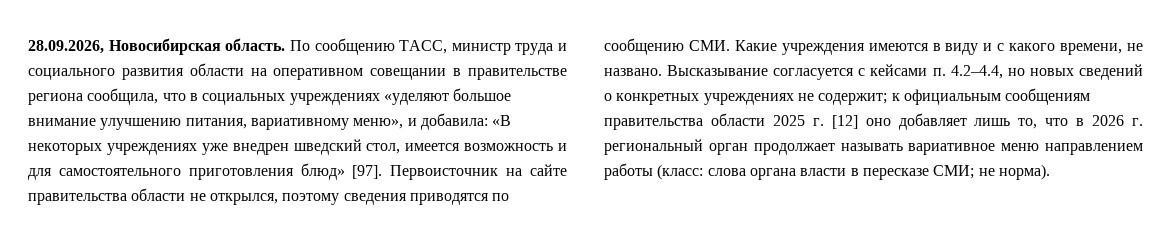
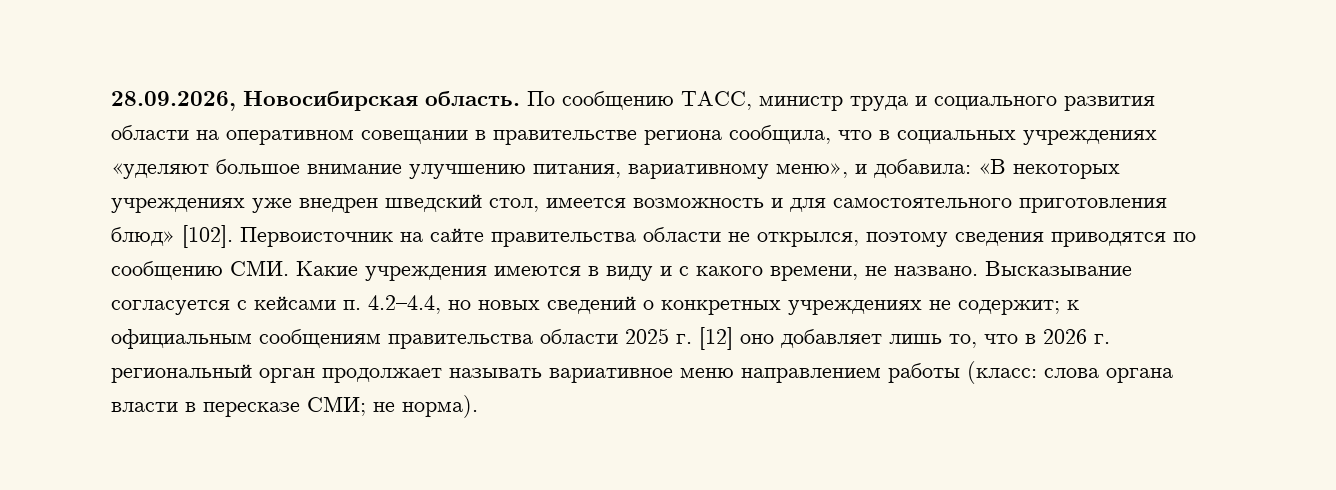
[352,165,383,179] [97]. -> [182,225,233,248] [102].

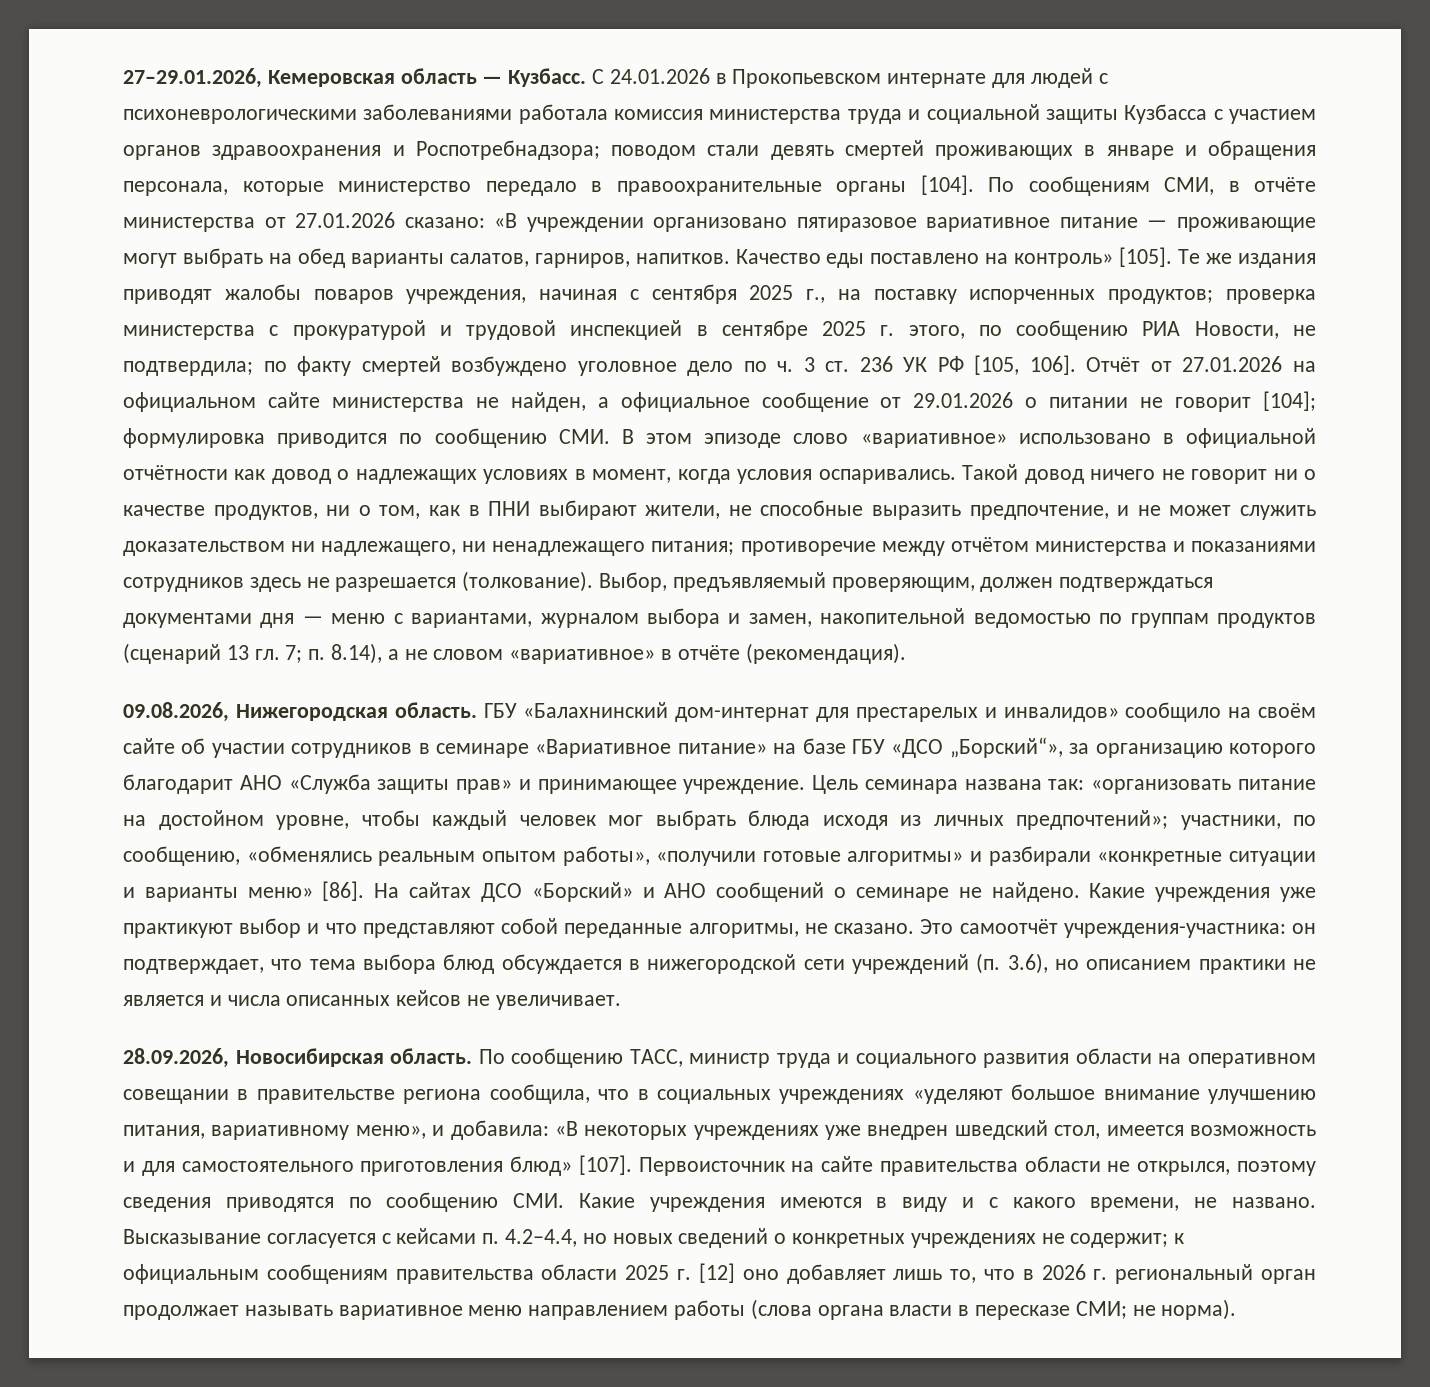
(111, 101) none -> [123,68,1108,88] [123,104,1316,124] [123,140,1316,160] [123,175,1316,196] [123,212,1316,232] [123,247,1316,268] [123,284,1316,304] [123,320,1316,340] [123,355,1316,376] [123,391,1316,412] [123,428,1316,448] [123,464,1317,484] [123,500,1316,520] [123,537,1316,556] [123,571,1214,592] [123,608,1317,628] [123,643,906,664] [123,702,1316,722] [123,737,1316,758] [123,774,1316,794] [123,810,1316,830] [123,846,1316,866] [123,881,1317,902] [123,918,1316,938] [123,953,1316,974] [123,990,621,1010] 27–29.01.2026, Кемеровская область — Кузбасс. С 24.01.2026 в Прокопьевском интернате для людей с психоневрологическими заболеваниями работала комиссия министерства труда и социальной защиты Кузбасса с участием органов здравоохранения и Роспотребнадзора; поводом стали девять смертей проживающих в январе и обращения персонала, которые министерство передало в правоохранительные органы [104]. По сообщениям СМИ, в отчёте министерства от 27.01.2026 сказано: «В учреждении организовано пятиразовое вариативное питание — проживающие могут выбрать на обед варианты салатов, гарниров, напитков. Качество еды поставлено на контроль» [105]. Те же издания приводят жалобы поваров учреждения, начиная с сентября 2025 г., на поставку испорченных продуктов; проверка министерства с прокуратурой и трудовой инспекцией в сентябре 2025 г. этого, по сообщению РИА Новости, не подтвердила; по факту смертей возбуждено уголовное дело по ч. 3 ст. 236 УК РФ [105, 106]. Отчёт от 27.01.2026 на официальном сайте министерства не найден, а официальное сообщение от 29.01.2026 о питании не говорит [104]; формулировка приводится по сообщению СМИ. В этом эпизоде слово «вариативное» использовано в официальной отчётности как довод о надлежащих условиях в момент, когда условия оспаривались. Такой довод ничего не говорит ни о качестве продуктов, ни о том, как в ПНИ выбирают жители, не способные выразить предпочтение, и не может служить доказательством ни надлежащего, ни ненадлежащего питания; противоречие между отчётом министерства и показаниями сотрудников здесь не разрешается (толкование). Выбор, предъявляемый проверяющим, должен подтверждаться документами дня — меню с вариантами, журналом выбора и замен, накопительной ведомостью по группам продуктов (сценарий 13 гл. 7; п. 8.14), а не словом «вариативное» в отчёте (рекомендация). // 09.08.2026, Нижегородская область. ГБУ «Балахнинский дом-интернат для престарелых и инвалидов» сообщило на своём сайте об участии сотрудников в семинаре «Вариативное питание» на базе ГБУ «ДСО „Борский“», за организацию которого благодарит АНО «Служба защиты прав» и принимающее учреждение. Цель семинара названа так: «организовать питание на достойном уровне, чтобы каждый человек мог выбрать блюда исходя из личных предпочтений»; участники, по сообщению, «обменялись реальным опытом работы», «получили готовые алгоритмы» и разбирали «конкретные ситуации и варианты меню» [86]. На сайтах ДСО «Борский» и АНО сообщений о семинаре не найдено. Какие учреждения уже практикуют выбор и что представляют собой переданные алгоритмы, не сказано. Это самоотчёт учреждения-участника: он подтверждает, что тема выбора блюд обсуждается в нижегородской сети учреждений (п. 3.6), но описанием практики не является и числа описанных кейсов не увеличивает. //
[182,225,233,248] [102]. -> [578,1155,632,1175] [107].
[967,361,1099,384] (класс: слова -> [750,1299,812,1320] (слова

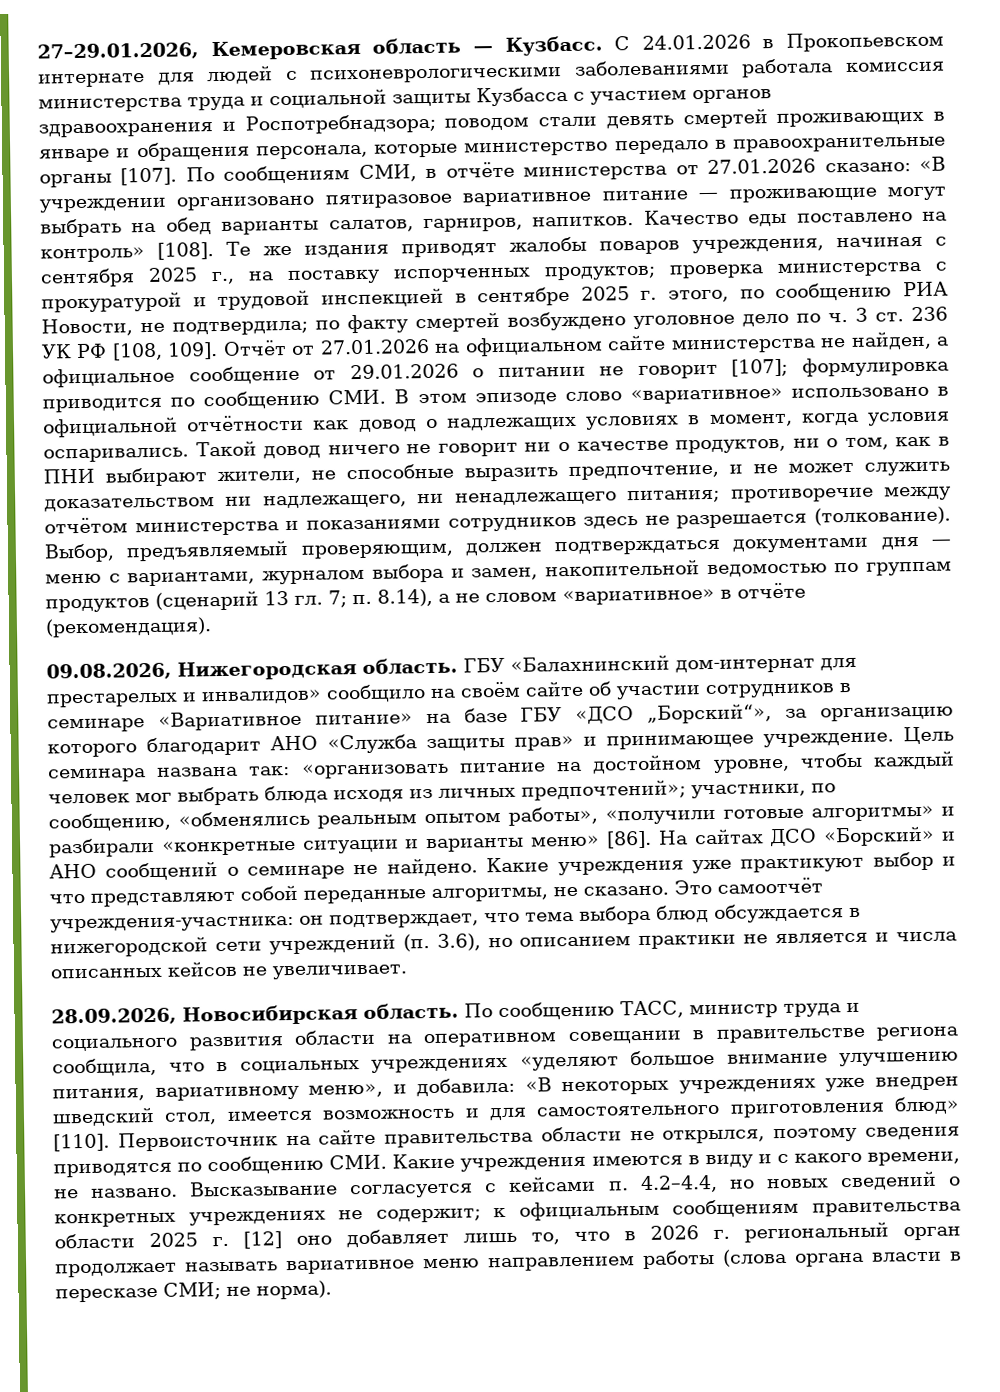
[920,175,974,195] [104]. -> [120,167,178,186] [107].
[1119,247,1173,267] [105]. -> [157,242,214,260] [108].
[974,355,1076,375] [105, 106]. -> [111,342,219,361] [108, 109].
[1263,391,1316,411] [104]; -> [731,358,789,377] [107];
[578,1155,632,1175] [107]. -> [53,1133,110,1152] [110].

